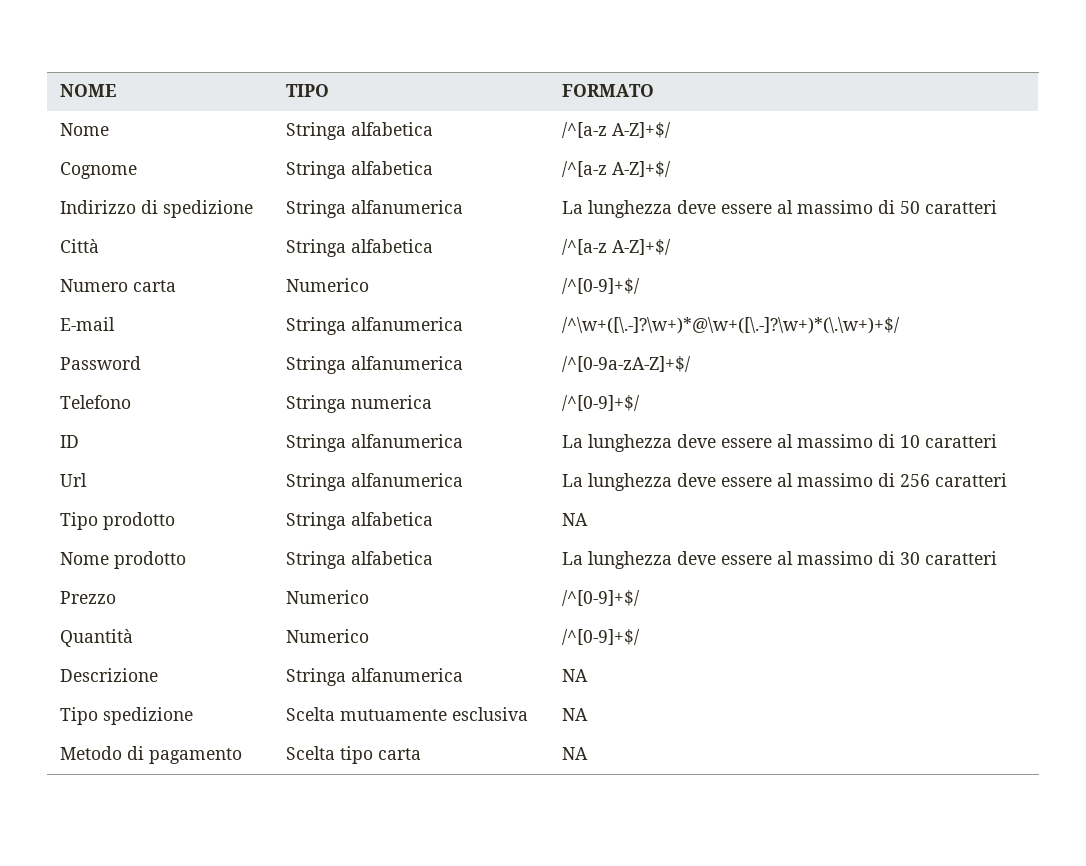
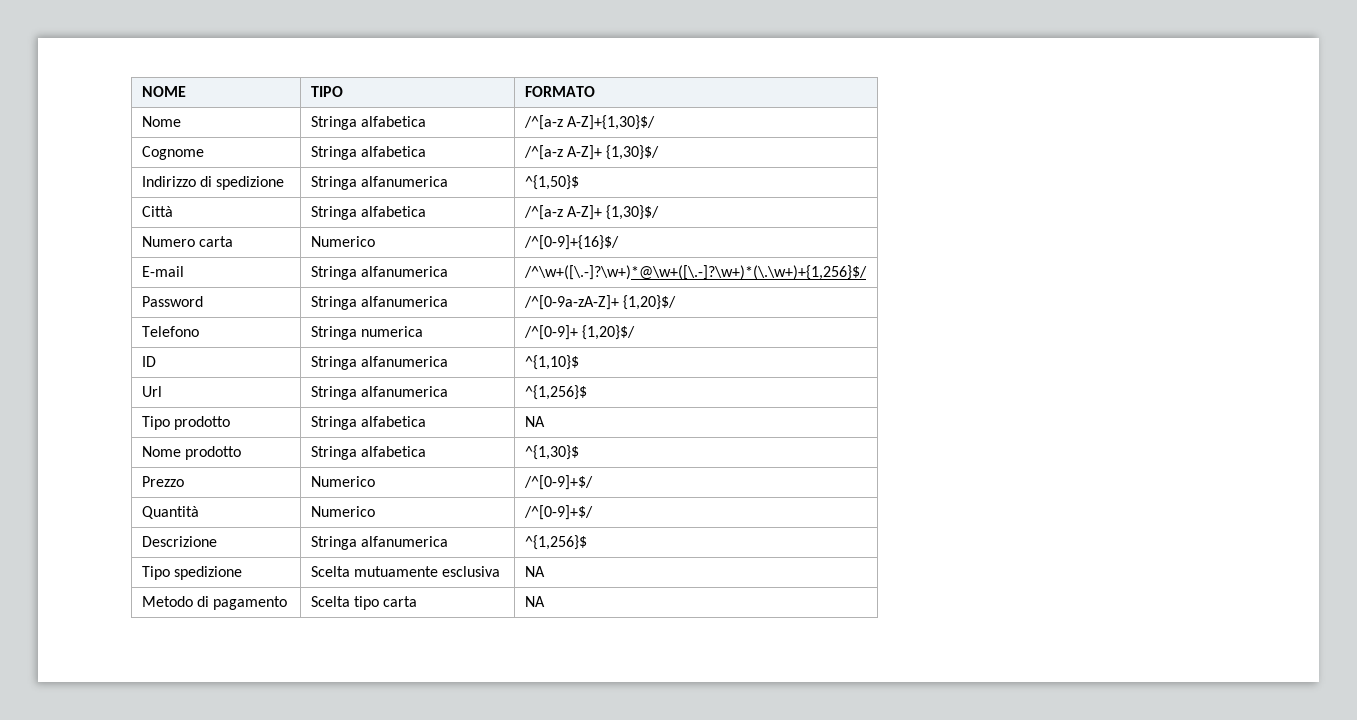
[612,122,672,138] A-Z]+$/ -> [566,115,655,130] A-Z]+{1,30}$/
[612,161,672,177] A-Z]+$/ -> [566,145,659,160] A-Z]+ {1,30}$/
[562,200,998,218] La lunghezza deve essere al massimo di 50 caratteri -> [524,175,579,190] ^{1,50}$
[612,239,672,255] A-Z]+$/ -> [566,205,659,220] A-Z]+ {1,30}$/
[562,278,641,294] /^[0-9]+$/ -> [523,235,619,250] /^[0-9]+{16}$/
[562,317,901,334] /^\w+([\.-]?\w+)*@\w+([\.-]?\w+)*(\.\w+)+$/ -> [523,265,867,280] /^\w+([\.-]?\w+)*@\w+([\.-]?\w+)*(\.\w+)+{1,256}$/
[562,356,692,372] /^[0-9a-zA-Z]+$/ -> [523,295,676,310] /^[0-9a-zA-Z]+ {1,20}$/
[562,395,641,411] /^[0-9]+$/ -> [523,325,635,340] /^[0-9]+ {1,20}$/
[562,434,998,452] [60,473,88,487] [286,473,464,491] [562,473,1008,491] La lunghezza deve essere al massimo di 10 caratteri // Url | Stringa alfanumerica | La lunghezza deve essere al massimo di 256 caratteri -> [524,355,579,370] [141,386,162,397] [310,386,448,400] [524,385,587,400] ^{1,10}$ // Url | Stringa alfanumerica | ^{1,256}$
[562,551,998,569] La lunghezza deve essere al massimo di 30 caratteri -> [524,445,579,460] ^{1,30}$
[562,669,589,682] NA -> [524,535,587,550] ^{1,256}$

